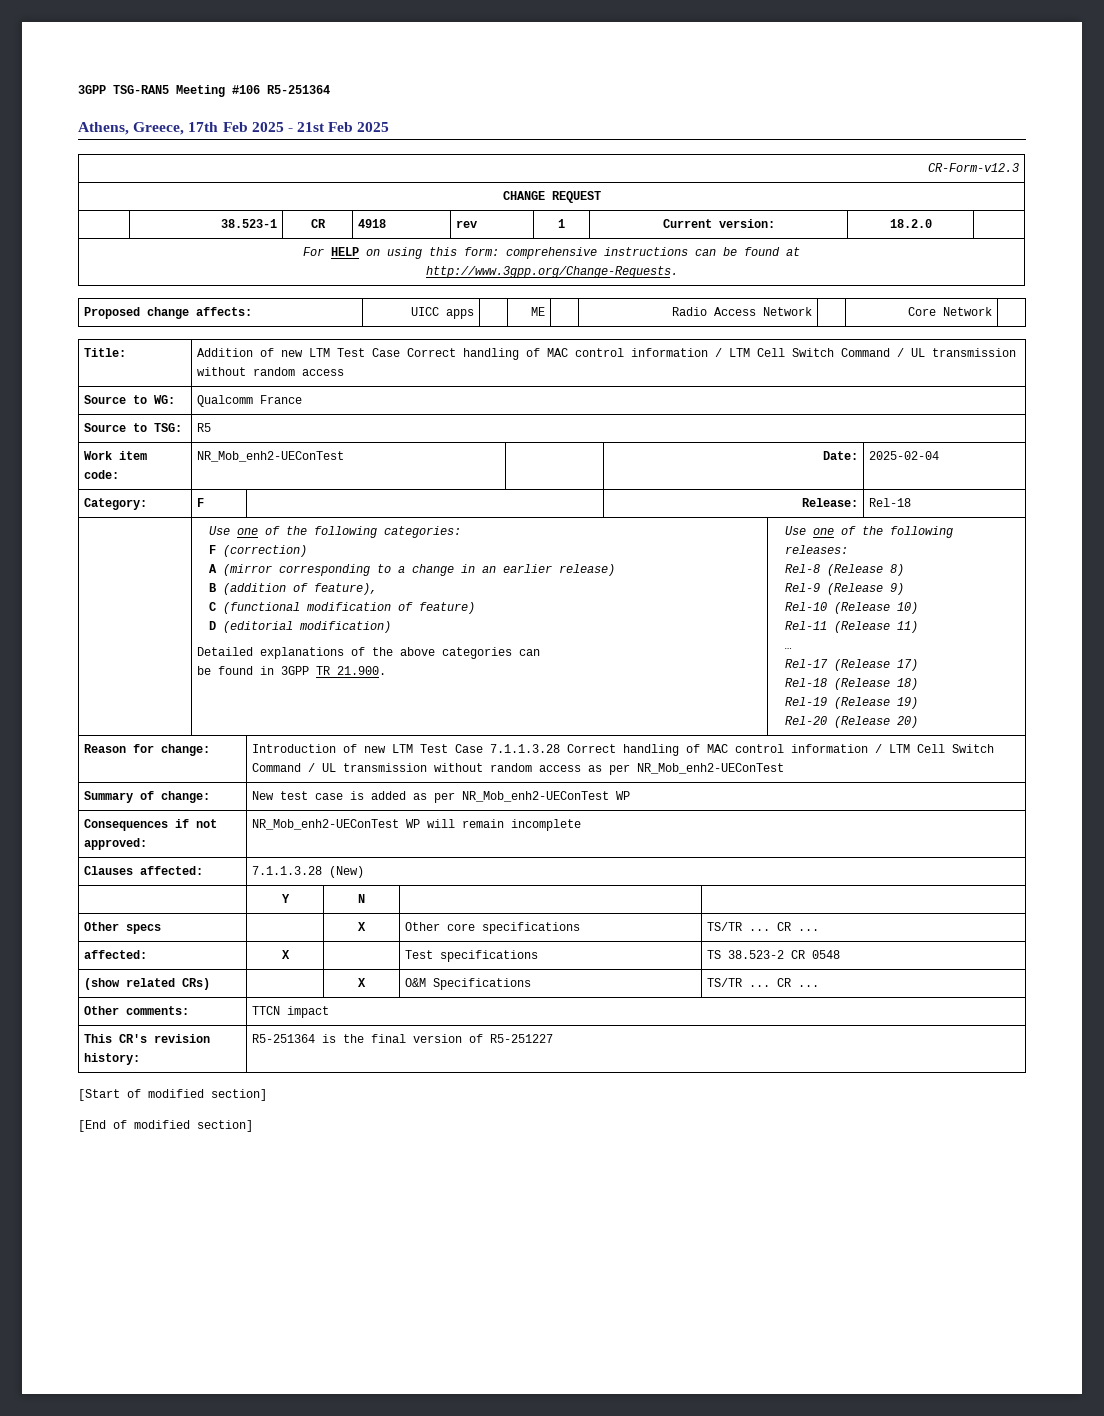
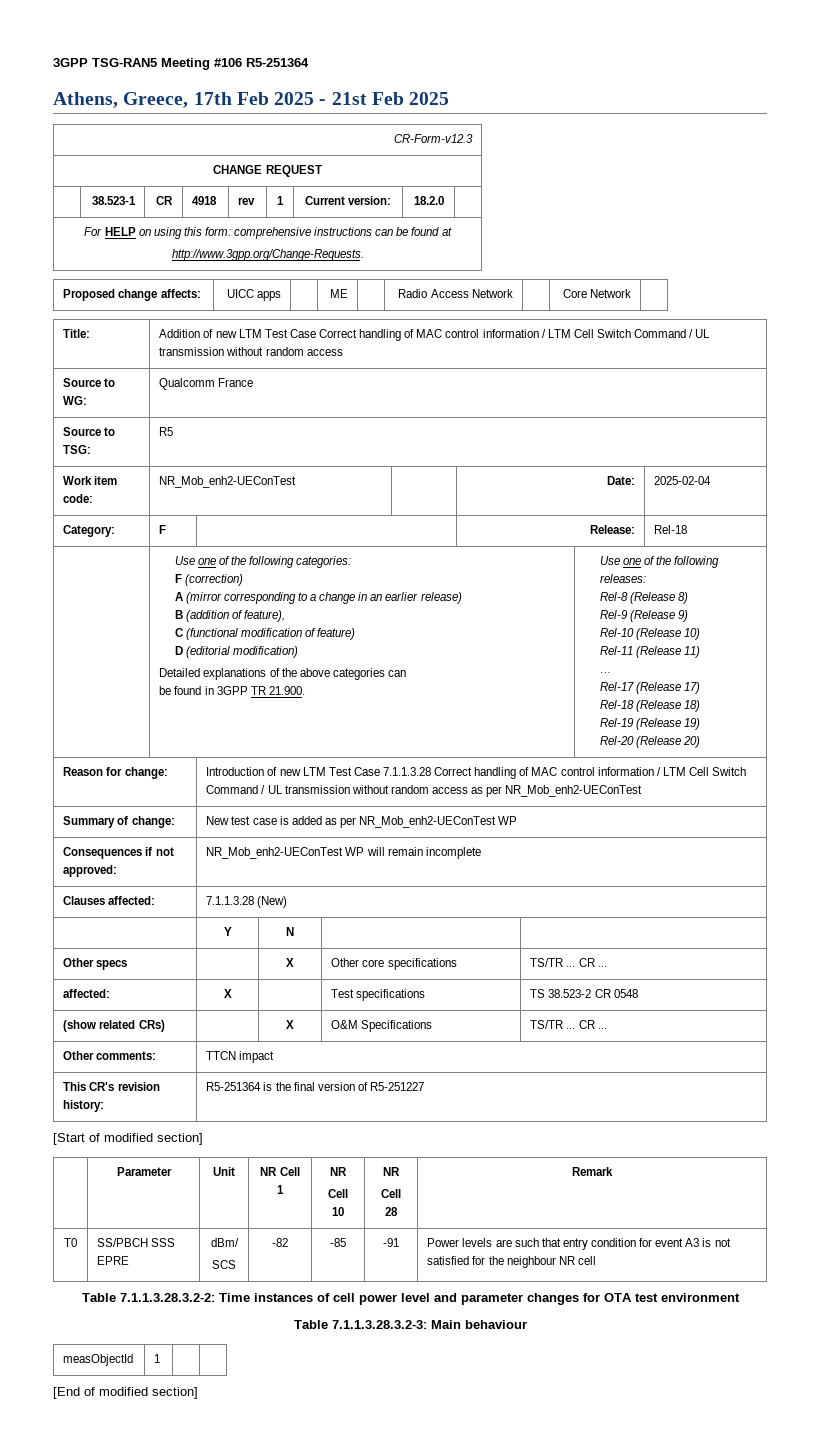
(267, 1095) none -> [116,1167,172,1176] [213,1167,235,1176] [260,1167,300,1176] [277,1185,284,1194] [330,1167,347,1176] [328,1189,348,1198] [332,1207,344,1216] [383,1167,400,1176] [381,1189,401,1198] [385,1207,398,1216] [572,1167,613,1176] [64,1238,77,1247] [97,1238,176,1247] [97,1256,130,1265] [210,1238,239,1247] [212,1260,236,1269] [272,1238,288,1247] [330,1238,346,1247] [383,1238,399,1247] [427,1238,731,1250] [427,1256,596,1268] [81,1293,740,1305] [293,1320,527,1329] [63,1354,134,1366] [154,1354,161,1363] // | Parameter | Unit | NR Cell 1 | NR // Cell 10 | NR // Cell 28 | Remark // T0 | SS/PBCH SSS EPRE | dBm/ // SCS | -82 | -85 | -91 | Power levels are such that entry condition for event A3 is not satisfied for the neighbour NR cell // Table 7.1.1.3.28.3.2-2: Time instances of cell power level and parameter changes for OTA test environment // Table 7.1.1.3.28.3.2-3: Main behaviour // measObjectId | 1 | |

